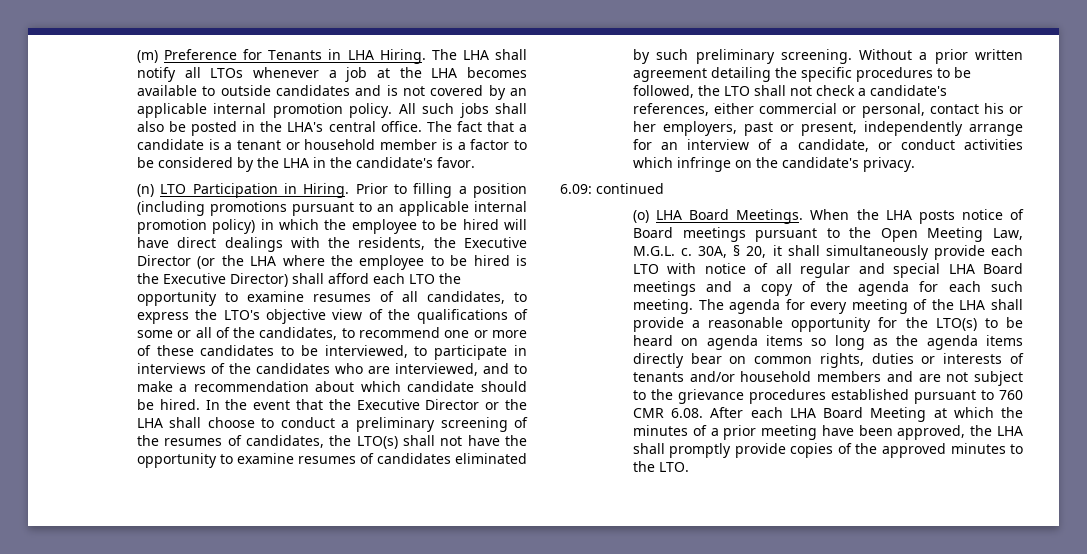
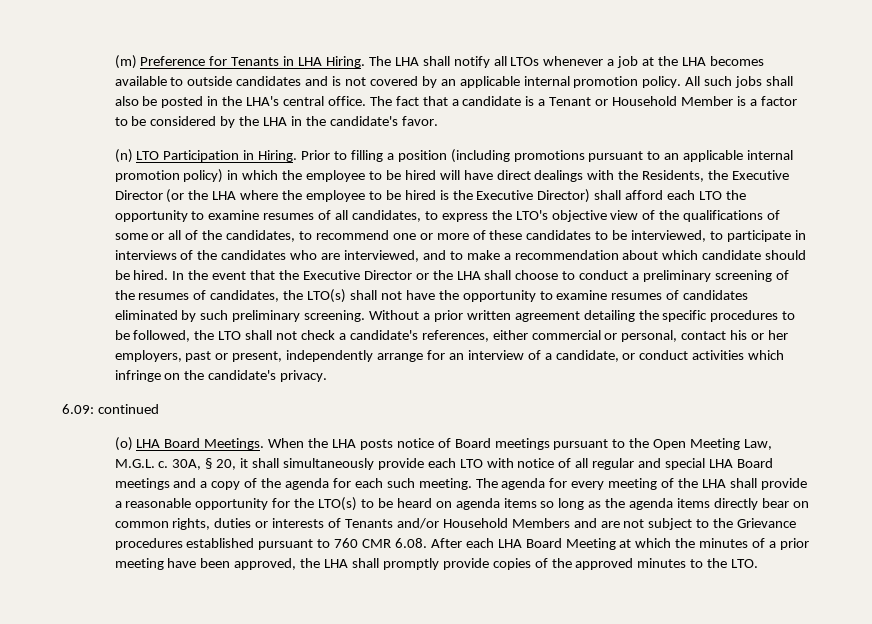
[237,139,438,150] tenant or household member -> [549,96,733,106] Tenant or Household Member
[358,237,426,250] residents, -> [642,170,705,182] Residents,
[632,371,882,382] tenants and/or household members -> [344,518,570,529] Tenants and/or Household Members
[677,389,744,404] grievance -> [737,518,797,528] Grievance

